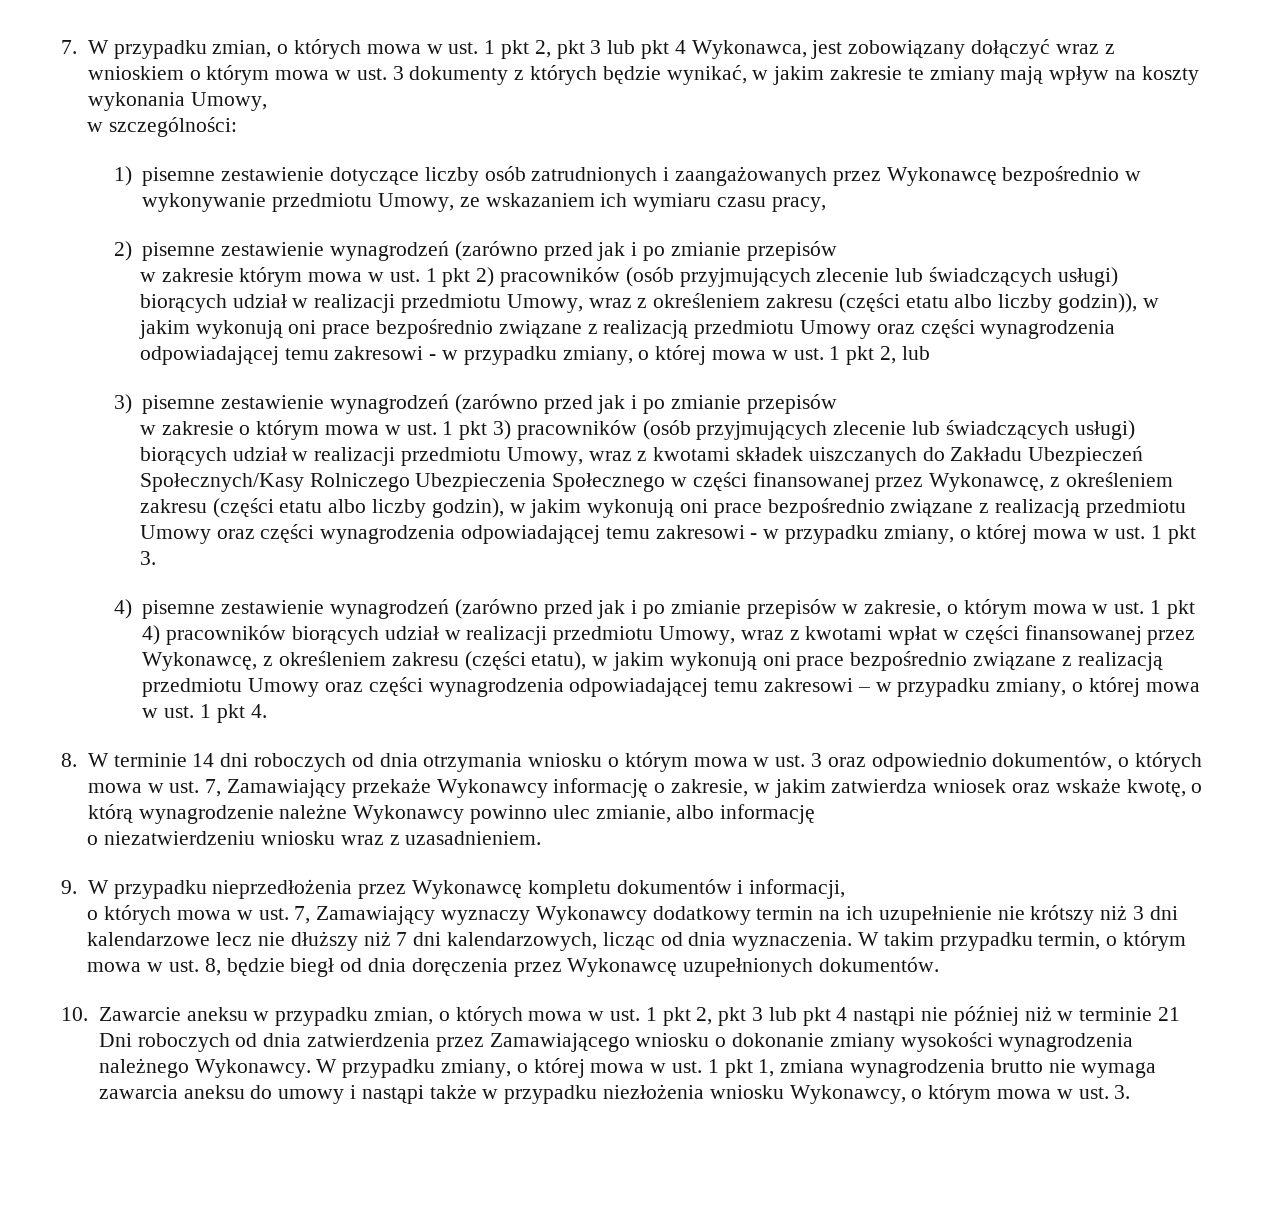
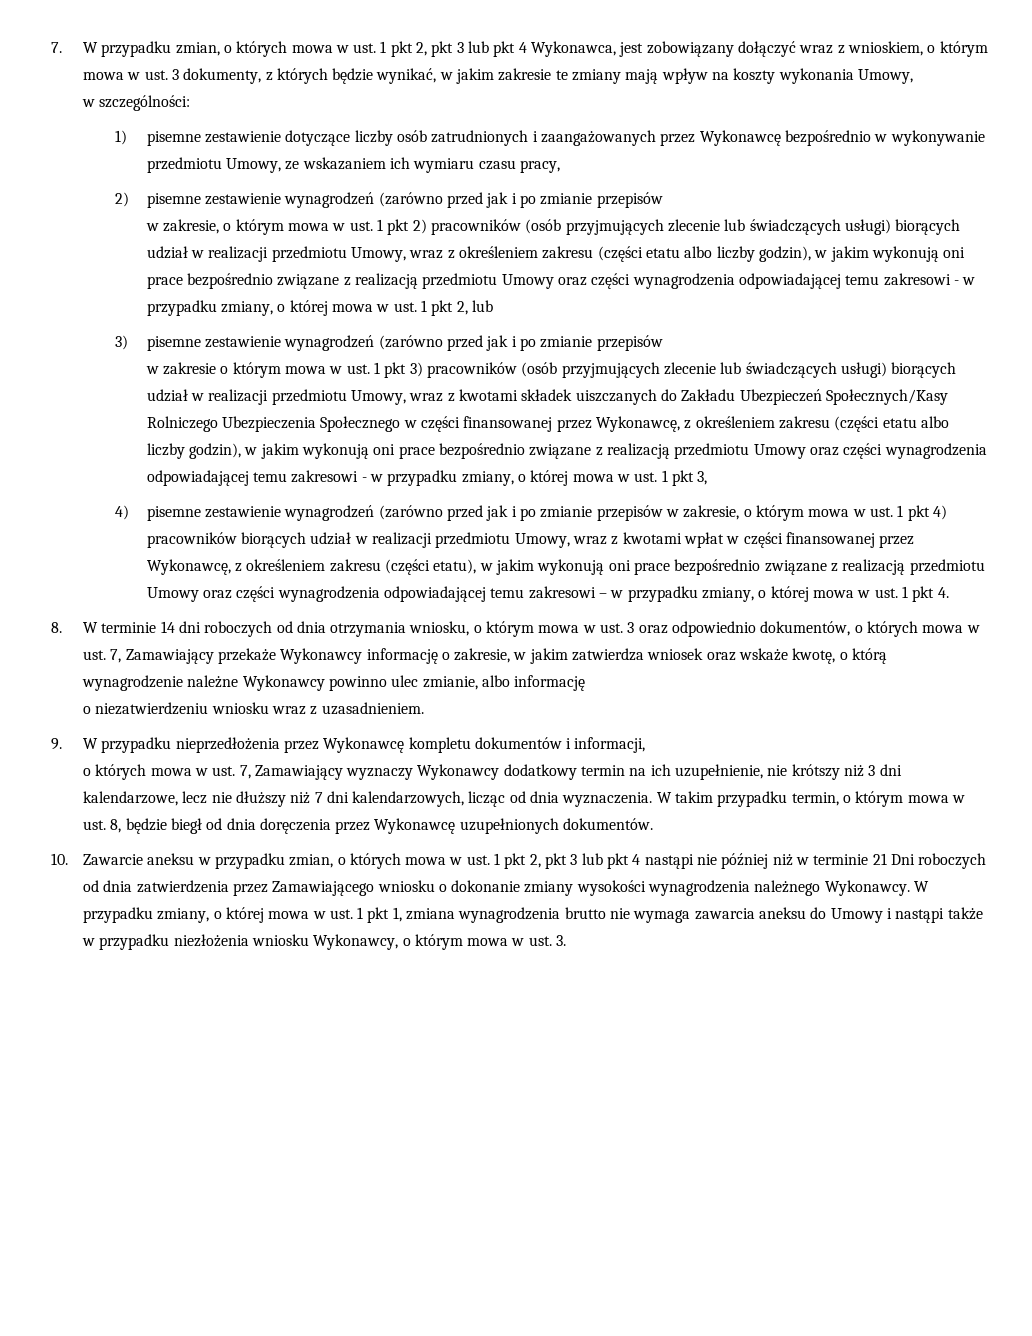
[87,65,509,85] wnioskiem o którym mowa w ust. 3 dokumenty -> [847,41,988,57] [82,68,262,84] wnioskiem, o którym mowa w ust. 3 dokumenty,
[161,268,234,282] zakresie -> [163,219,232,234] zakresie, o
[1058,293,1138,313] godzin)), -> [758,246,811,262] godzin),
[139,551,156,565] 3. -> [697,471,708,485] 3,
[528,753,603,767] wniosku -> [409,621,470,636] wniosku,
[878,906,992,925] uzupełnienie -> [675,764,764,780] uzupełnienie,
[87,932,211,946] kalendarzowe -> [82,791,178,806] kalendarzowe,
[278,1089,345,1104] umowy -> [830,908,883,923] Umowy

